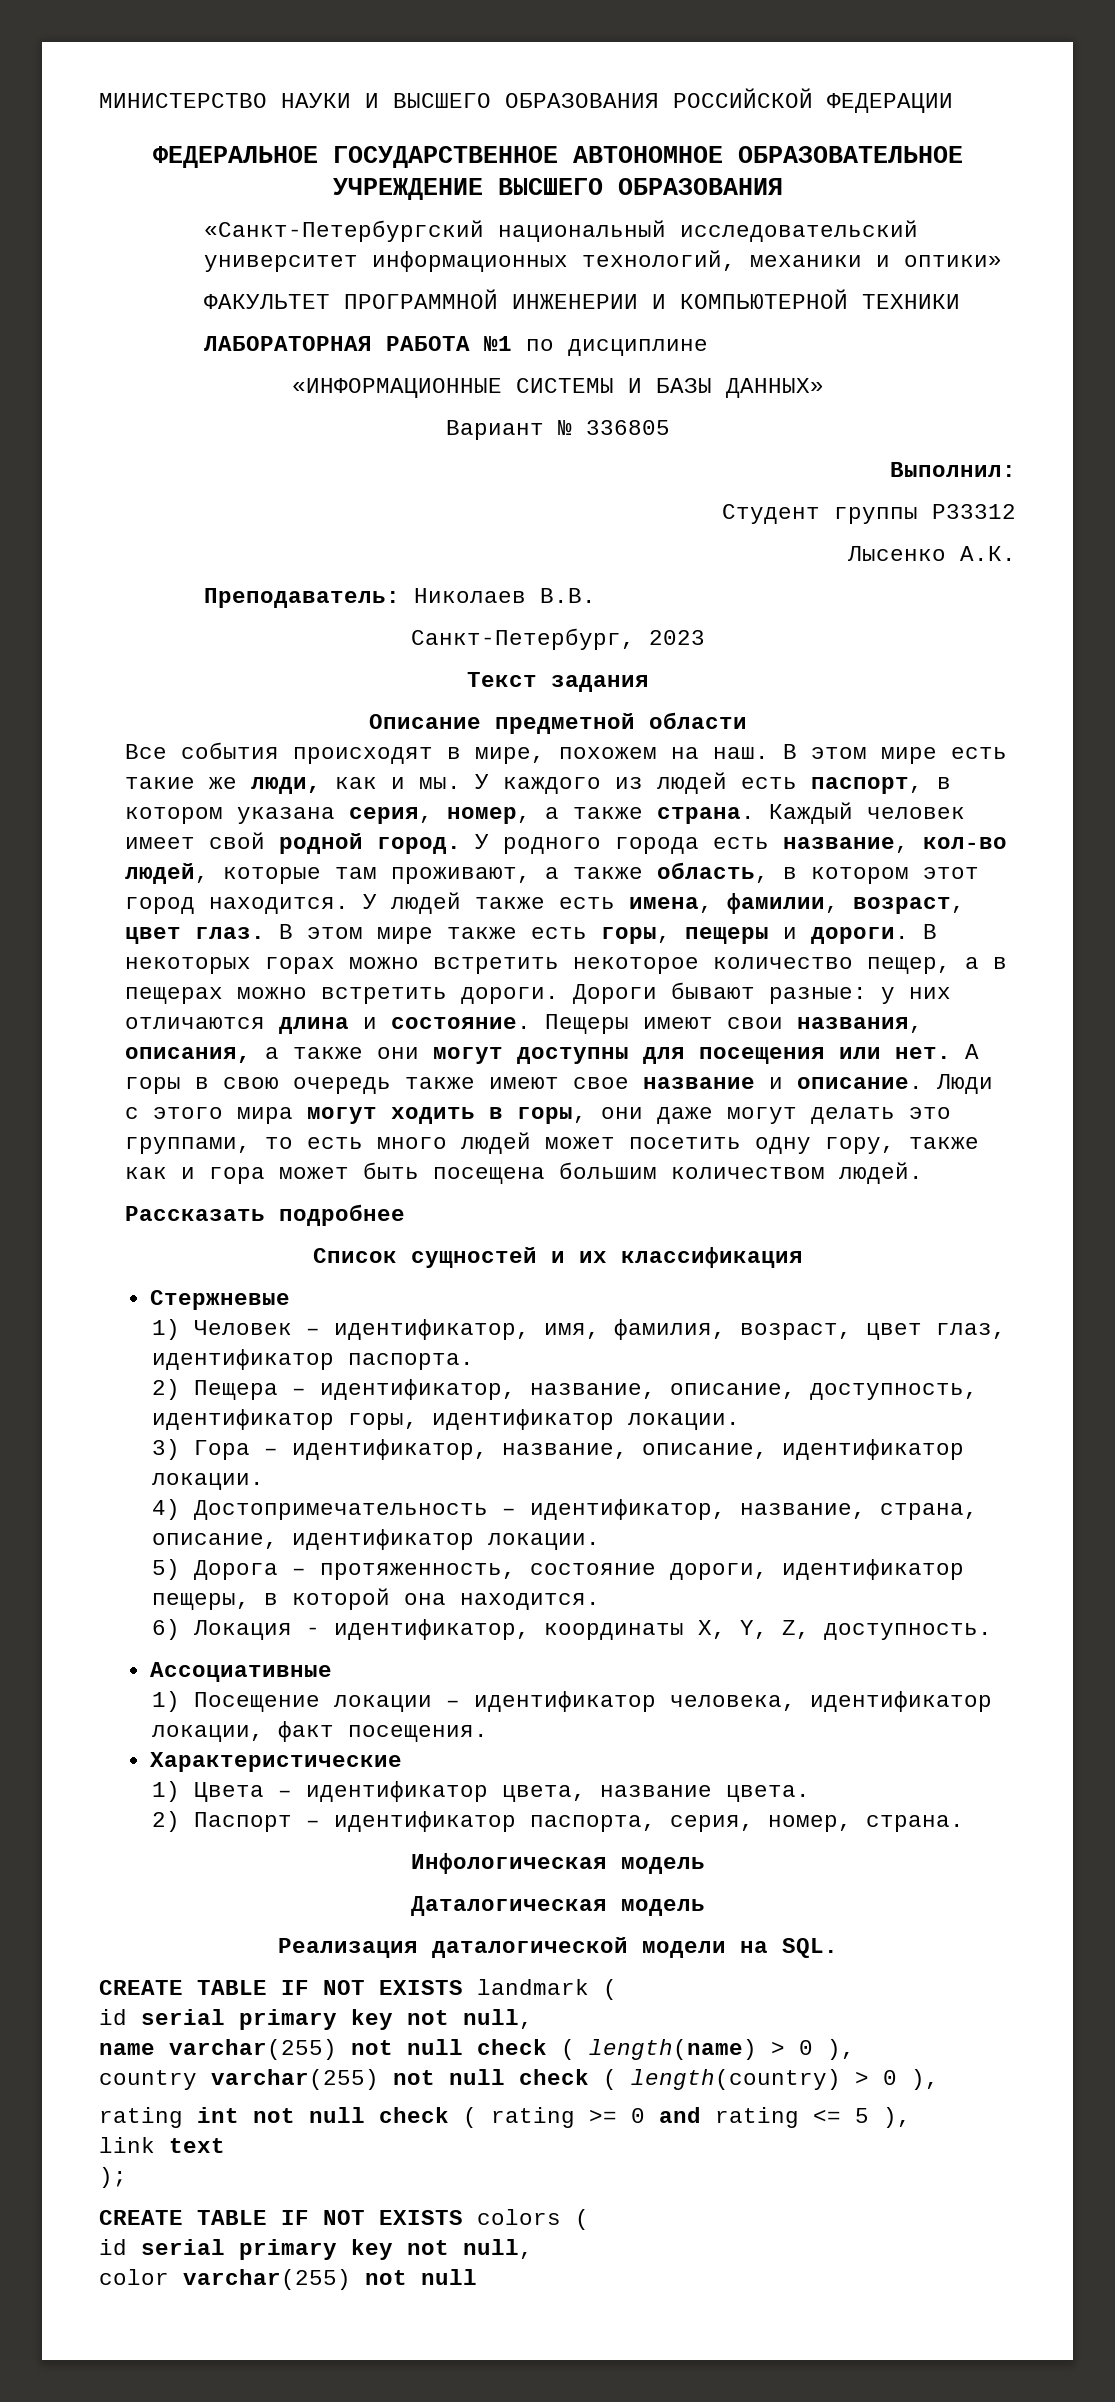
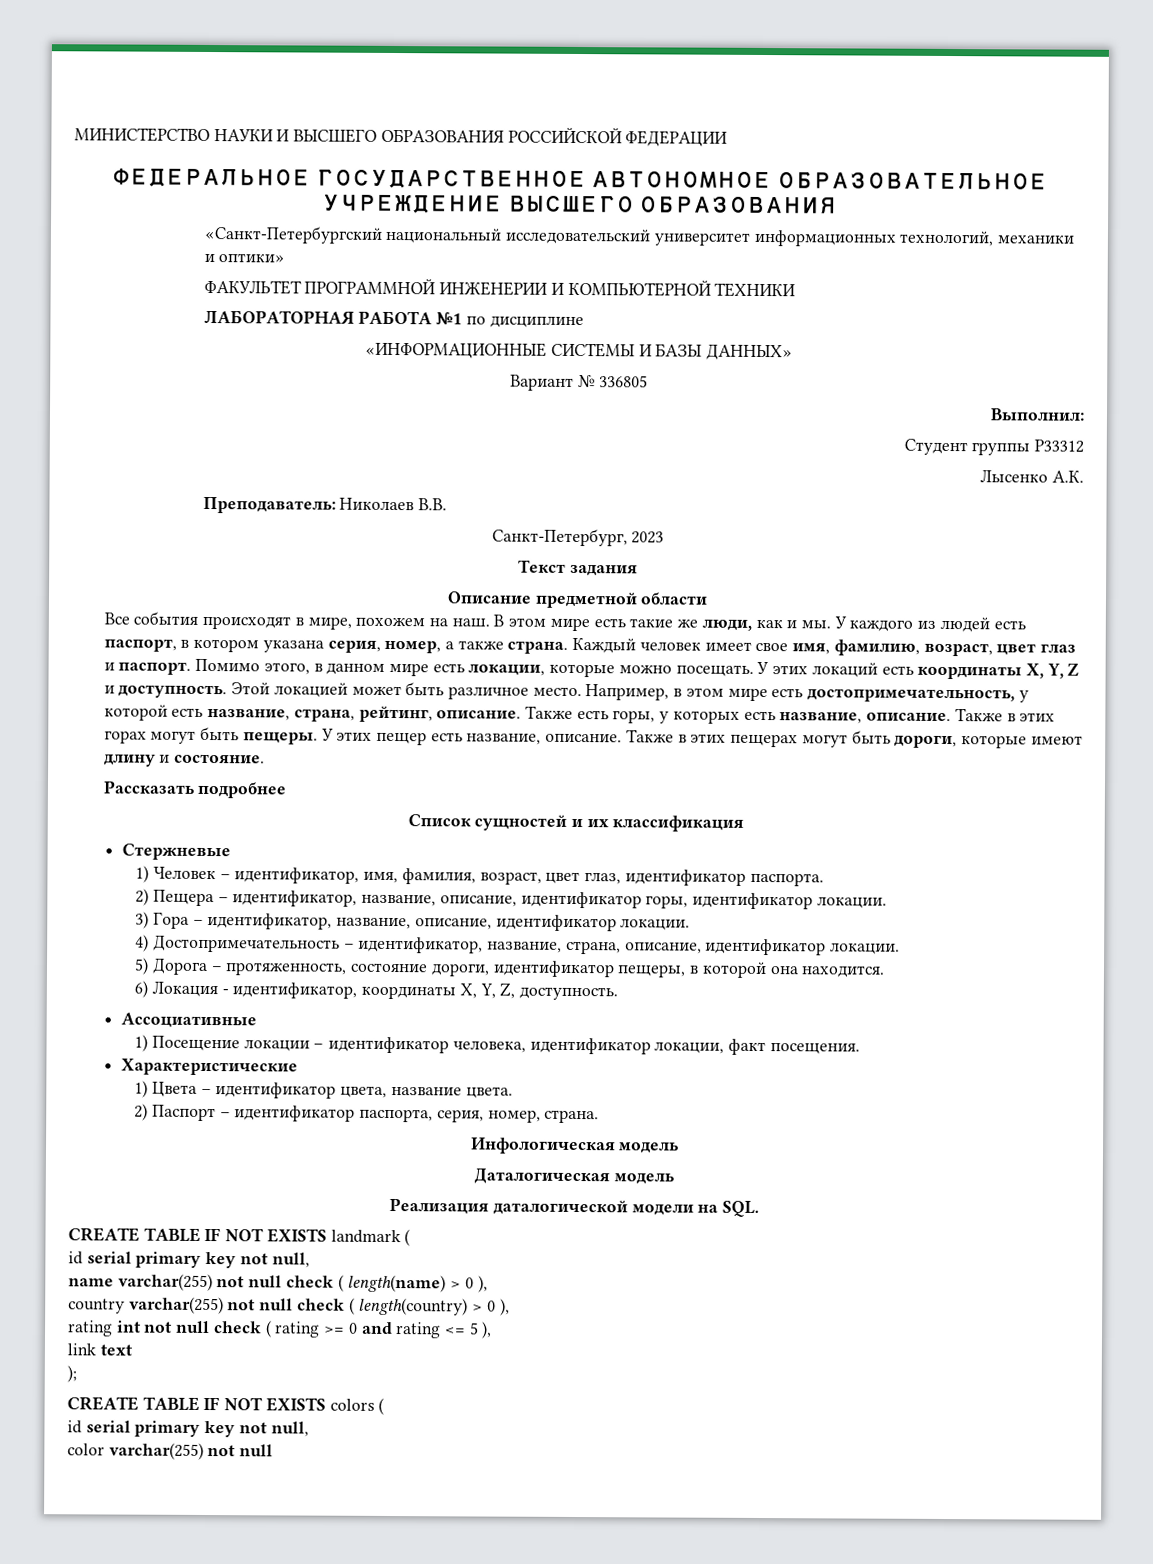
[209,832,1008,854] [125,862,980,884] [125,892,966,914] [125,924,938,944] [125,957,1008,974] [125,982,952,1004] [125,1014,924,1034] [125,1044,980,1064] [125,1074,994,1094] [125,1107,952,1124] [125,1132,980,1154] [125,1162,924,1184] свой родной город. У родного города есть название, кол-во людей, которые там проживают, а также область, в котором этот город находится. У людей также есть имена, фамилии, возраст, цвет глаз. В этом мире также есть горы, пещеры и дороги. В некоторых горах можно встретить некоторое количество пещер, а в пещерах можно встретить дороги. Дороги бывают разные: у них отличаются длина и состояние. Пещеры имеют свои названия, описания, а также они могут доступны для посещения или нет. А горы в свою очередь также имеют свое название и описание. Люди с этого мира могут ходить в горы, они даже могут делать это группами, то есть много людей может посетить одну гору, также как и гора может быть посещена большим количеством людей. -> [755,639,1076,657] [103,658,1080,680] [103,682,1029,703] [103,704,1056,724] [103,726,1083,749] [103,753,266,767] свое имя, фамилию, возраст, цвет глаз и паспорт. Помимо этого, в данном мире есть локации, которые можно посещать. У этих локаций есть координаты X, Y, Z и доступность. Этой локацией может быть различное место. Например, в этом мире есть достопримечательность, у которой есть название, страна, рейтинг, описание. Также есть горы, у которых есть название, описание. Также в этих горах могут быть пещеры. У этих пещер есть название, описание. Также в этих пещерах могут быть дороги, которые имеют длину и состояние.
[809,1383,978,1400] доступность, -> (517, 901) none

